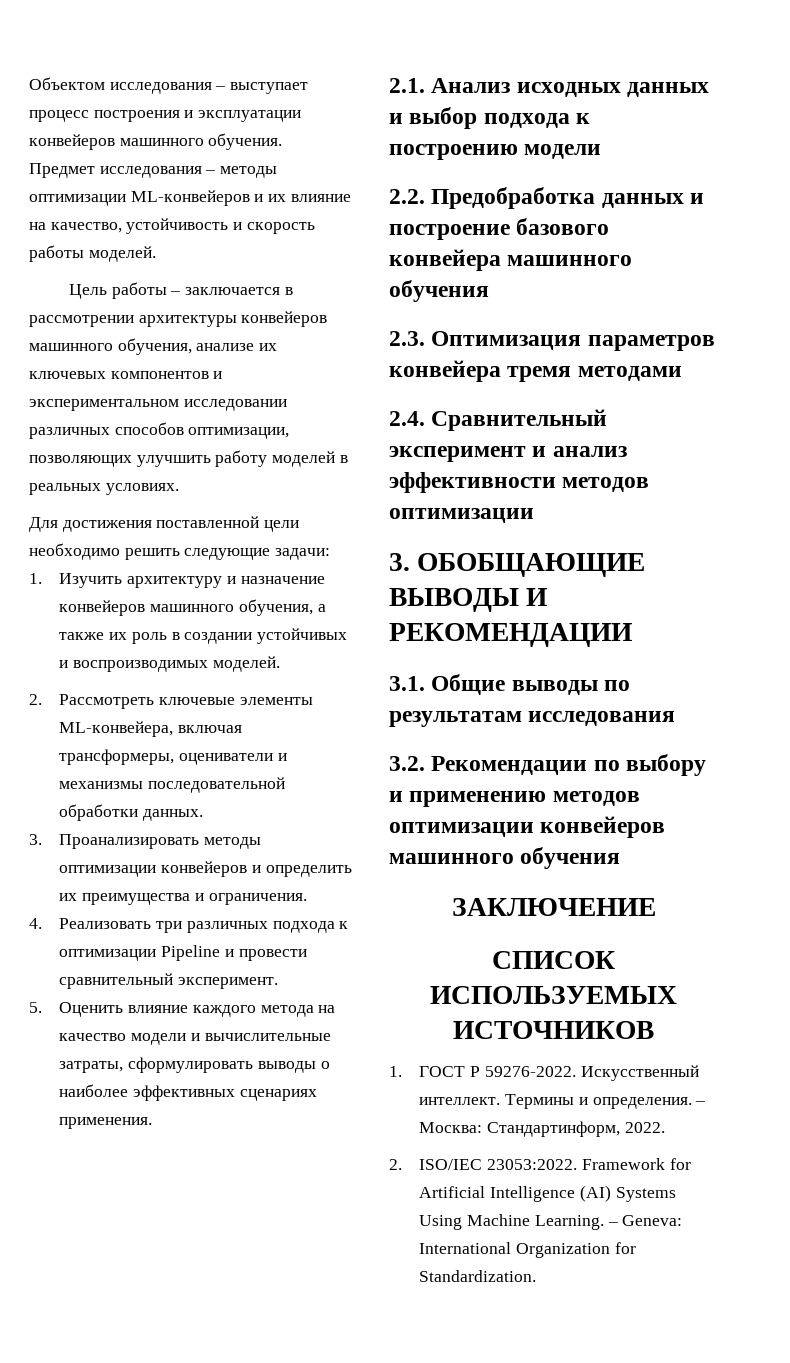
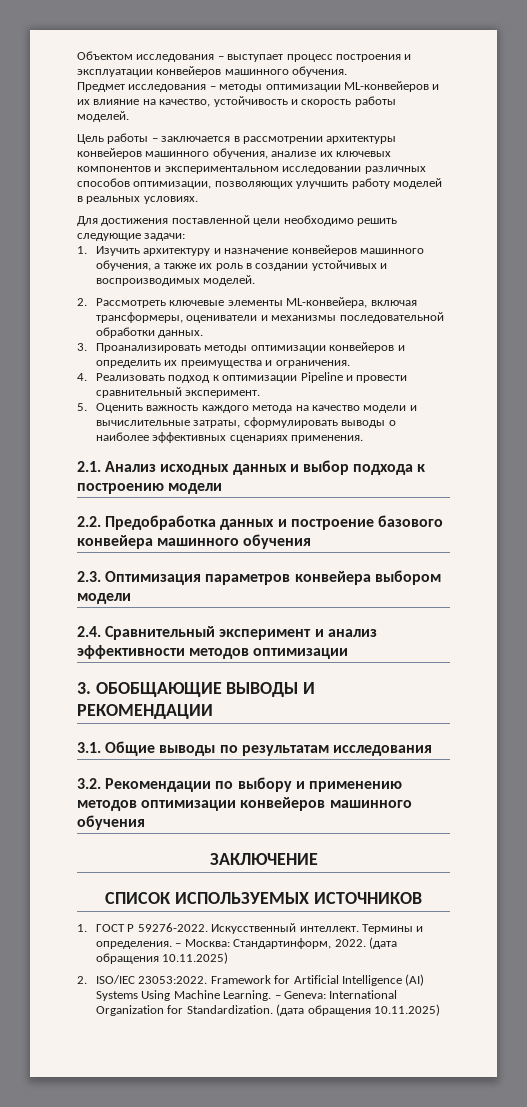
[156,921,335,933] три различных подхода -> [168,375,211,383] подход
[128,1005,189,1013] влияние -> [146,405,199,411] важность
[507,366,682,382] тремя методами -> [374,570,441,585] [77,593,131,604] выбором модели
(665, 1127) none -> [368,937,397,949] [96,952,229,964] (дата обращения 10.11.2025)
(537, 1276) none -> [276,1004,440,1016] (дата обращения 10.11.2025)

